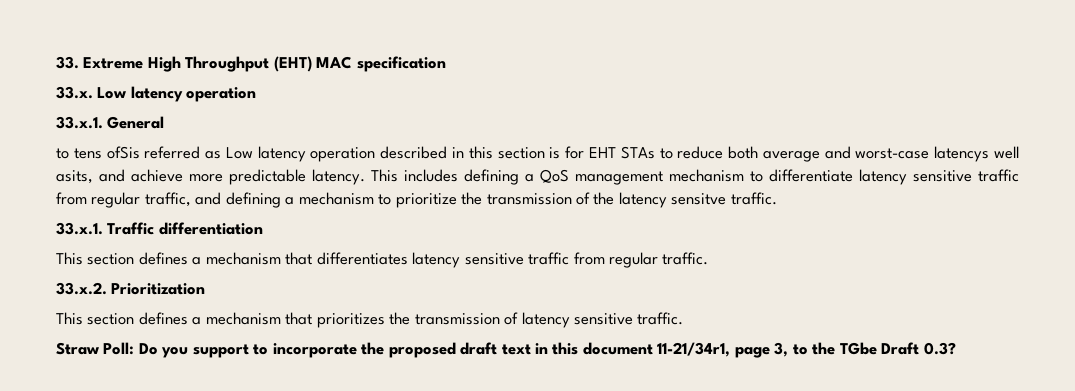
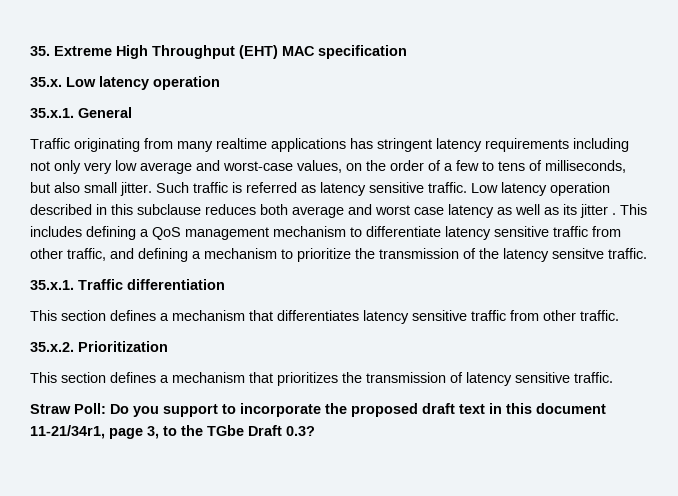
[56,56,79,69] 33. -> [30,46,50,56] 35.
[56,86,93,99] 33.x. -> [30,77,62,87] 35.x.
[56,116,103,129] 33.x.1. -> [30,108,74,118] 35.x.1.
[56,146,222,159] to tens ofSis referred as -> [30,138,629,152] [30,160,626,174] [30,182,467,196] Traffic originating from many realtime applications has stringent latency requirements including not only very low average and worst-case values, on the order of a few to tens of milliseconds, but also small jitter. Such traffic is referred as latency sensitive traffic.
[497,146,1019,162] [56,169,365,185] section is for EHT STAs to reduce both average and worst-case latencys well asits, and achieve more predictable latency. -> [137,204,616,218] subclause reduces both average and worst case latency as well as its jitter .
[91,192,141,208] regular -> [30,248,63,259] other
[56,222,103,235] 33.x.1. -> [30,280,74,290] 35.x.1.
[609,252,709,268] [56,282,107,295] regular traffic. // 33.x.2. -> [543,310,619,321] [30,342,74,352] other traffic. // 35.x.2.

